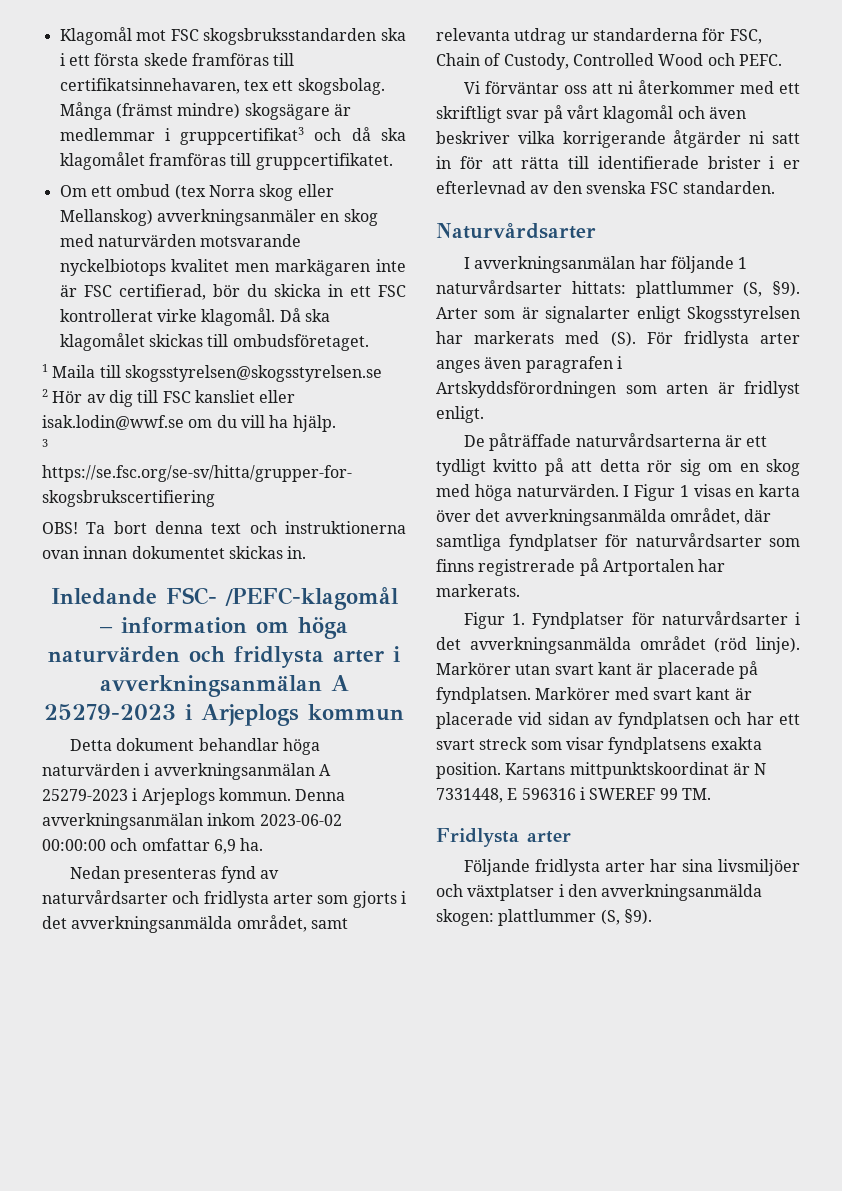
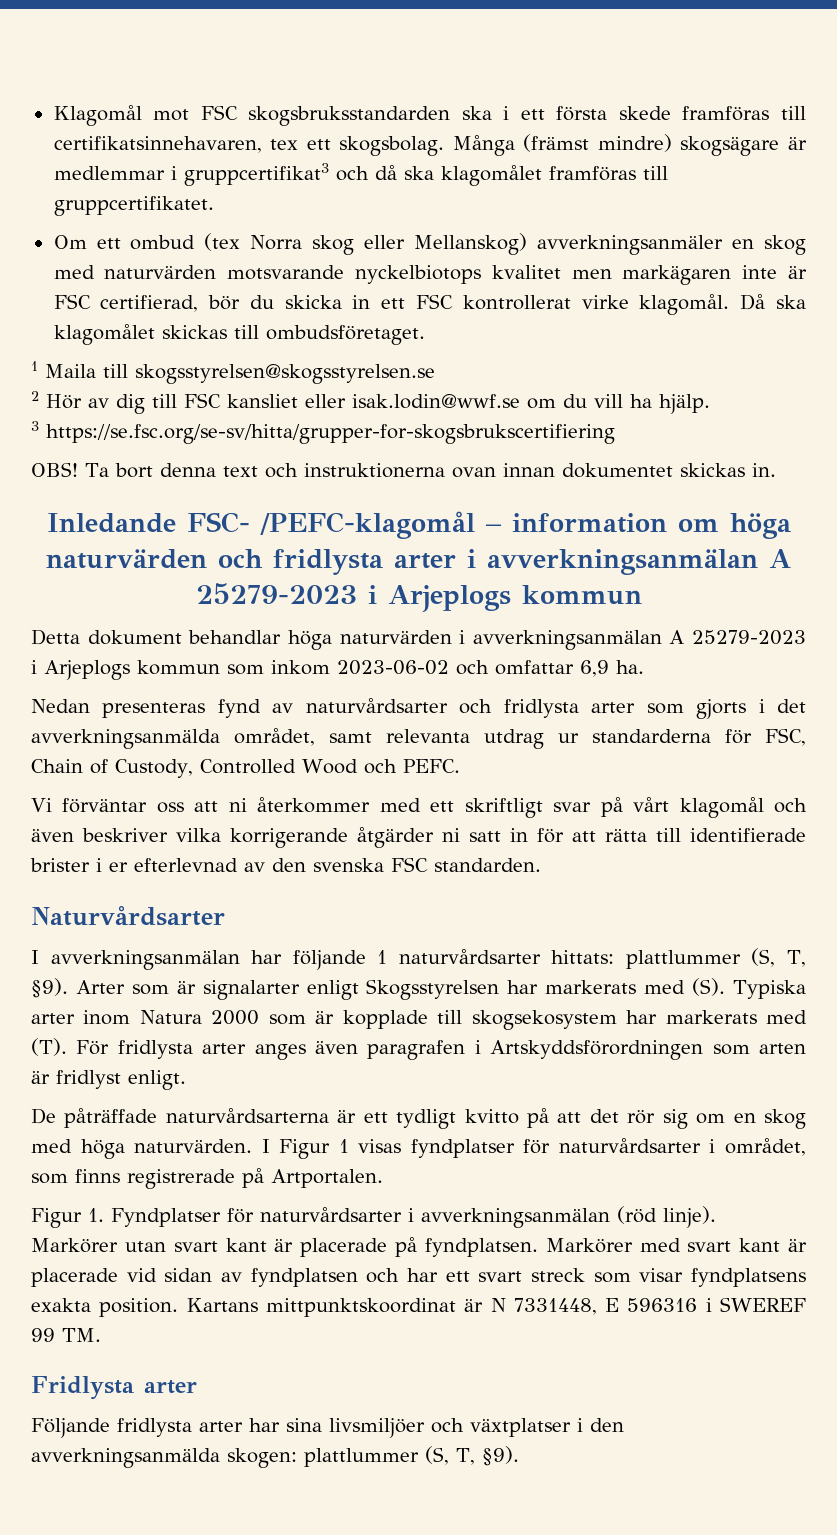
[218,788,346,801] [42,813,203,830] kommun. Denna avverkningsanmälan -> [137,660,264,675] kommun som
[42,839,106,851] 00:00:00 -> (449, 667) none
(763, 289) none -> [787,950,807,967] T,
(636, 339) none -> [733,980,807,999] [31,1010,808,1030] [31,1038,67,1056] Typiska arter inom Natura 2000 som är kopplade till skogsekosystem har markerats med (T).
[599,459,640,472] detta -> [589,1109,619,1123] det
[735,484,800,497] [436,508,772,526] [436,534,501,551] en karta över det avverkningsanmälda området, där samtliga -> (402, 1146) none
(762, 540) none -> [709,1138,806,1156] i området,
[602,559,726,576] [436,584,520,597] Artportalen har markerats. -> [271,1169,383,1188] Artportalen.
[436,636,706,654] det avverkningsanmälda området -> [421,1208,610,1228] avverkningsanmälan
(620, 917) none -> [456,1448,475,1465] T,

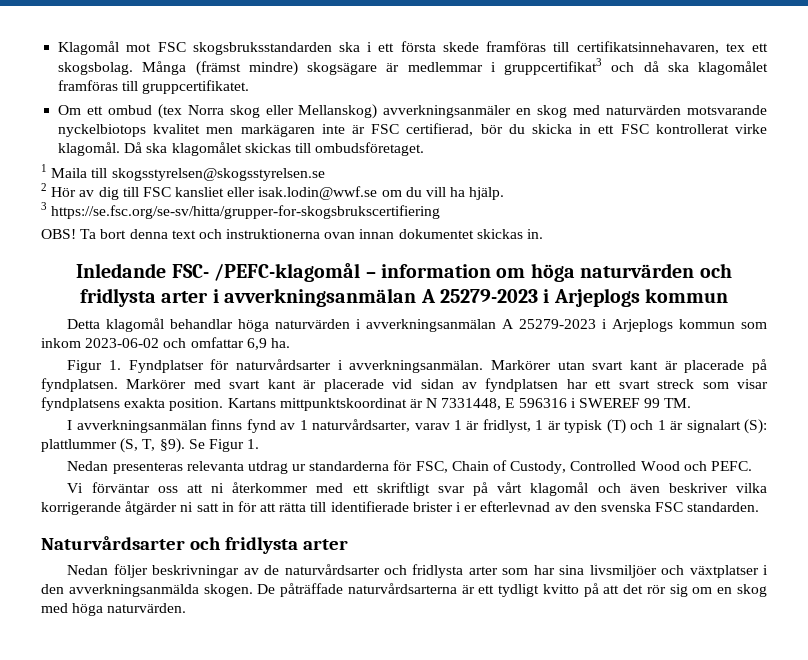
[87,630,182,645] dokument -> [106,318,165,332] klagomål
[31,698,807,719] [31,728,372,749] Nedan presenteras fynd av naturvårdsarter och fridlysta arter som gjorts i det avverkningsanmälda området, samt -> [67,359,767,373] [41,378,768,392] [41,397,692,411] [67,419,768,434] [41,438,260,453] [67,461,183,474] Figur 1. Fyndplatser för naturvårdsarter i avverkningsanmälan. Markörer utan svart kant är placerade på fyndplatsen. Markörer med svart kant är placerade vid sidan av fyndplatsen har ett svart streck som visar fyndplatsens exakta position. Kartans mittpunktskoordinat är N 7331448, E 596316 i SWEREF 99 TM. // I avverkningsanmälan finns fynd av 1 naturvårdsarter, varav 1 är fridlyst, 1 är typisk (T) och 1 är signalart (S): plattlummer (S, T, §9). Se Figur 1. // Nedan presenteras
[31,948,807,970] [31,978,807,1000] [31,1010,808,1030] [31,1038,806,1060] [31,1070,186,1090] // I avverkningsanmälan har följande 1 naturvårdsarter hittats: plattlummer (S, T, §9). Arter som är signalarter enligt Skogsstyrelsen har markerats med (S). Typiska arter inom Natura 2000 som är kopplade till skogsekosystem har markerats med (T). För fridlysta arter anges även paragrafen i Artskyddsförordningen som arten är fridlyst enligt. // -> [189,537,348,554] [67,564,769,578] [41,584,253,597] och fridlysta arter // Nedan följer beskrivningar av de naturvårdsarter och fridlysta arter som har sina livsmiljöer och växtplatser i den avverkningsanmälda skogen.
[261,1138,806,1159] [31,1168,383,1189] [31,1206,716,1228] [31,1237,808,1257] [31,1268,806,1287] [31,1297,806,1317] [31,1328,101,1342] [31,1376,197,1400] [31,1418,624,1438] [31,1446,519,1468] I Figur 1 visas fyndplatser för naturvårdsarter i området, som finns registrerade på Artportalen. // Figur 1. Fyndplatser för naturvårdsarter i avverkningsanmälan (röd linje). Markörer utan svart kant är placerade på fyndplatsen. Markörer med svart kant är placerade vid sidan av fyndplatsen och har ett svart streck som visar fyndplatsens exakta position. Kartans mittpunktskoordinat är N 7331448, E 596316 i SWEREF 99 TM. // Fridlysta arter // Följande fridlysta arter har sina livsmiljöer och växtplatser i den avverkningsanmälda skogen: plattlummer (S, T, §9). -> (187, 608) none

